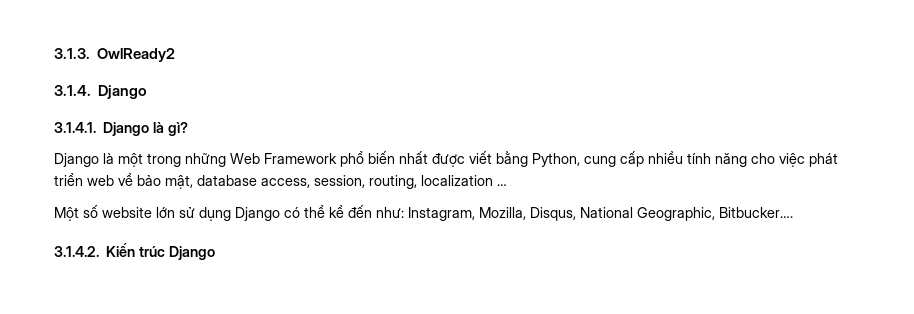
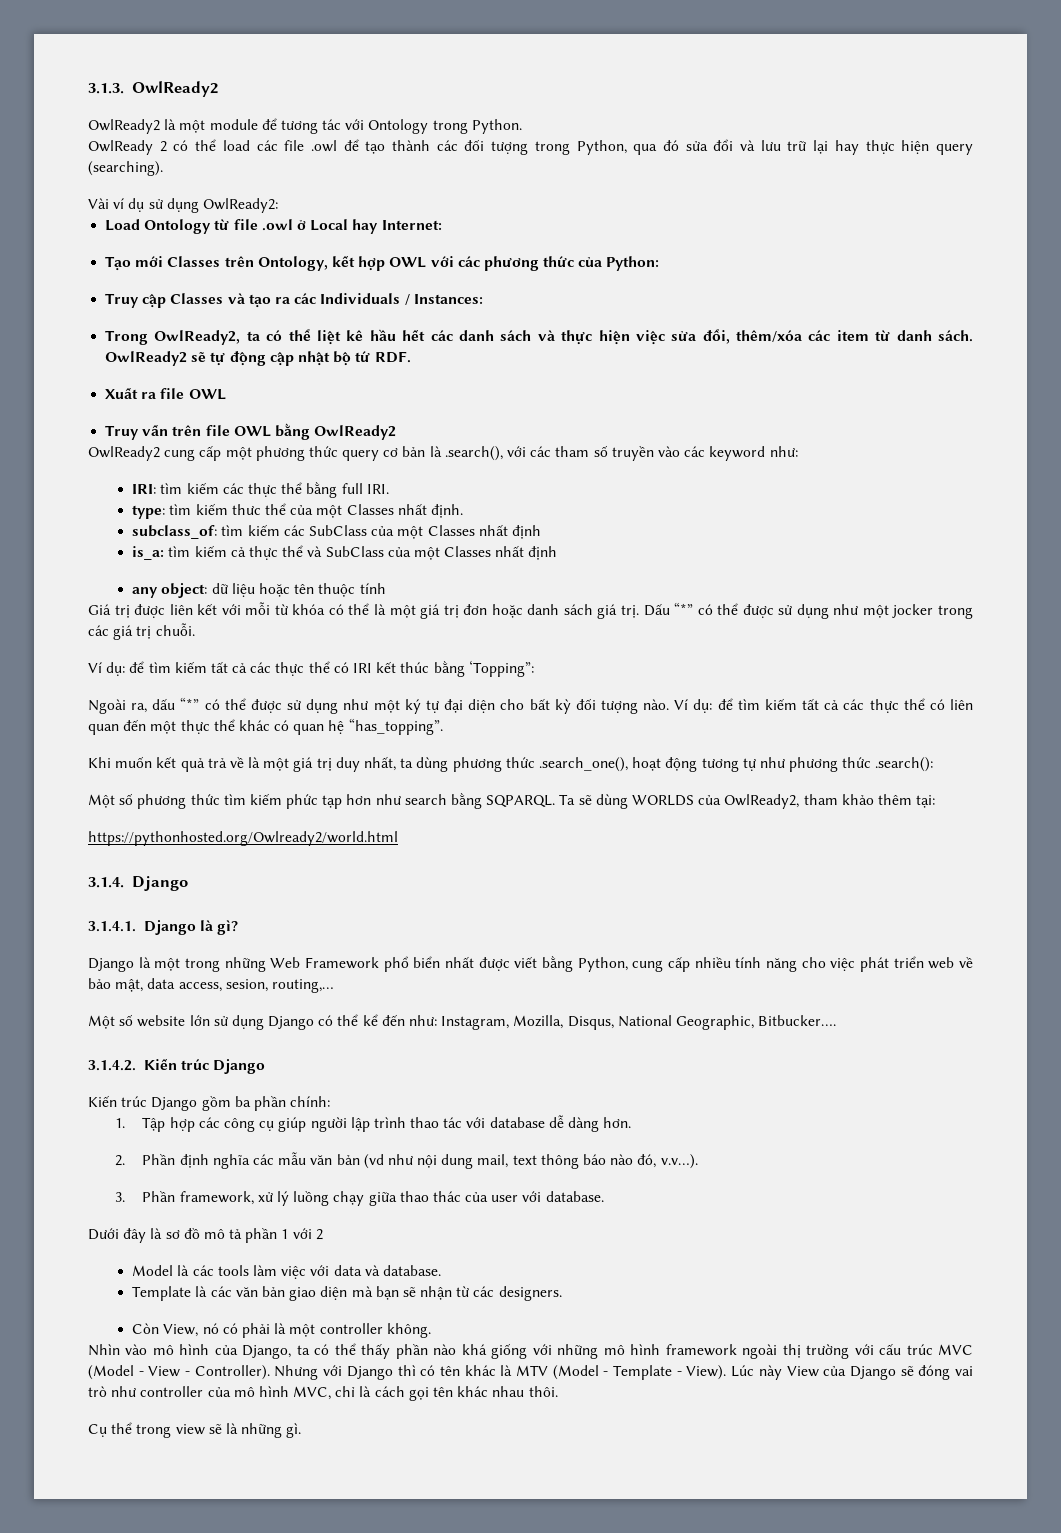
(176, 55) none -> [88,118,522,134] [88,139,973,155] [88,161,163,176] [88,198,278,213] [105,219,442,234] [105,256,660,271] [105,293,483,308] [105,329,973,345] [105,351,411,366] [105,388,226,400] [105,423,397,440] [88,445,798,461] [132,482,389,498] [132,503,463,519] [132,524,541,539] [132,545,558,560] [132,583,386,598] [88,602,973,619] [88,623,195,640] [88,660,534,677] [88,697,973,714] [88,718,443,735] [88,756,934,772] [88,793,936,809] [88,831,398,846] // OwlReady2 là một module để tương tác với Ontology trong Python. // OwlReady 2 có thể load các file .owl để tạo thành các đối tượng trong Python, qua đó sửa đổi và lưu trữ lại hay thực hiện query (searching). // Vài ví dụ sử dụng OwlReady2: // Load Ontology từ file .owl ở Local hay Internet: // Tạo mới Classes trên Ontology, kết hợp OWL với các phương thức của Python: // Truy cập Classes và tạo ra các Individuals / Instances: // Trong OwlReady2, ta có thể liệt kê hầu hết các danh sách và thực hiện việc sửa đổi, thêm/xóa các item từ danh sách. OwlReady2 sẽ tự động cập nhật bộ tứ RDF. // Xuất ra file OWL // Truy vấn trên file OWL bằng OwlReady2 // OwlReady2 cung cấp một phương thức query cơ bản là .search(), với các tham số truyền vào các keyword như: // IRI: tìm kiếm các thực thể bằng full IRI. // type: tìm kiếm thưc thể của một Classes nhất định. // subclass_of: tìm kiếm các SubClass của một Classes nhất định // is_a: tìm kiếm cả thực thể và SubClass của một Classes nhất định // any object: dữ liệu hoặc tên thuộc tính // Giá trị được liên kết với mỗi từ khóa có thể là một giá trị đơn hoặc danh sách giá trị. Dấu “*” có thể được sử dụng như một jocker trong các giá trị chuỗi. // Ví dụ: để tìm kiếm tất cả các thực thể có IRI kết thúc bằng ‘Topping”: // Ngoài ra, dấu “*” có thể được sử dụng như một ký tự đại diện cho bất kỳ đối tượng nào. Ví dụ: để tìm kiếm tất cả các thực thể có liên quan đến một thực thể khác có quan hệ “has_topping”. // Khi muốn kết quả trả về là một giá trị duy nhất, ta dùng phương thức .search_one(), hoạt động tương tự như phương thức .search(): // Một số phương thức tìm kiếm phức tạp hơn như search bằng SQPARQL. Ta sẽ dùng WORLDS của OwlReady2, tham khảo thêm tại: // https://pythonhosted.org/Owlready2/world.html
[368,150,395,164] biến -> [413,956,441,968] biển
[197,175,507,189] database access, session, routing, localization … -> [147,978,334,993] data access, sesion, routing,…
(216, 253) none -> [88,1095,331,1111] [115,1115,632,1132] [115,1152,698,1169] [115,1190,604,1206] [88,1227,323,1243] [132,1265,441,1279] [132,1286,562,1301] [132,1323,431,1338] [88,1343,974,1359] [88,1365,974,1380] [88,1386,558,1401] [88,1422,302,1438] // Kiến trúc Django gồm ba phần chính: // 1. Tập hợp các công cụ giúp người lập trình thao tác với database dễ dàng hơn. // 2. Phần định nghĩa các mẫu văn bản (vd như nội dung mail, text thông báo nào đó, v.v…). // 3. Phần framework, xử lý luồng chạy giữa thao thác của user với database. // Dưới đây là sơ đồ mô tả phần 1 với 2 // Model là các tools làm việc với data và database. // Template là các văn bản giao diện mà bạn sẽ nhận từ các designers. // Còn View, nó có phải là một controller không. // Nhìn vào mô hình của Django, ta có thể thấy phần nào khá giống với những mô hình framework ngoài thị trường với cấu trúc MVC (Model - View - Controller). Nhưng với Django thì có tên khác là MTV (Model - Template - View). Lúc này View của Django sẽ đóng vai trò như controller của mô hình MVC, chỉ là cách gọi tên khác nhau thôi. // Cụ thể trong view sẽ là những gì.

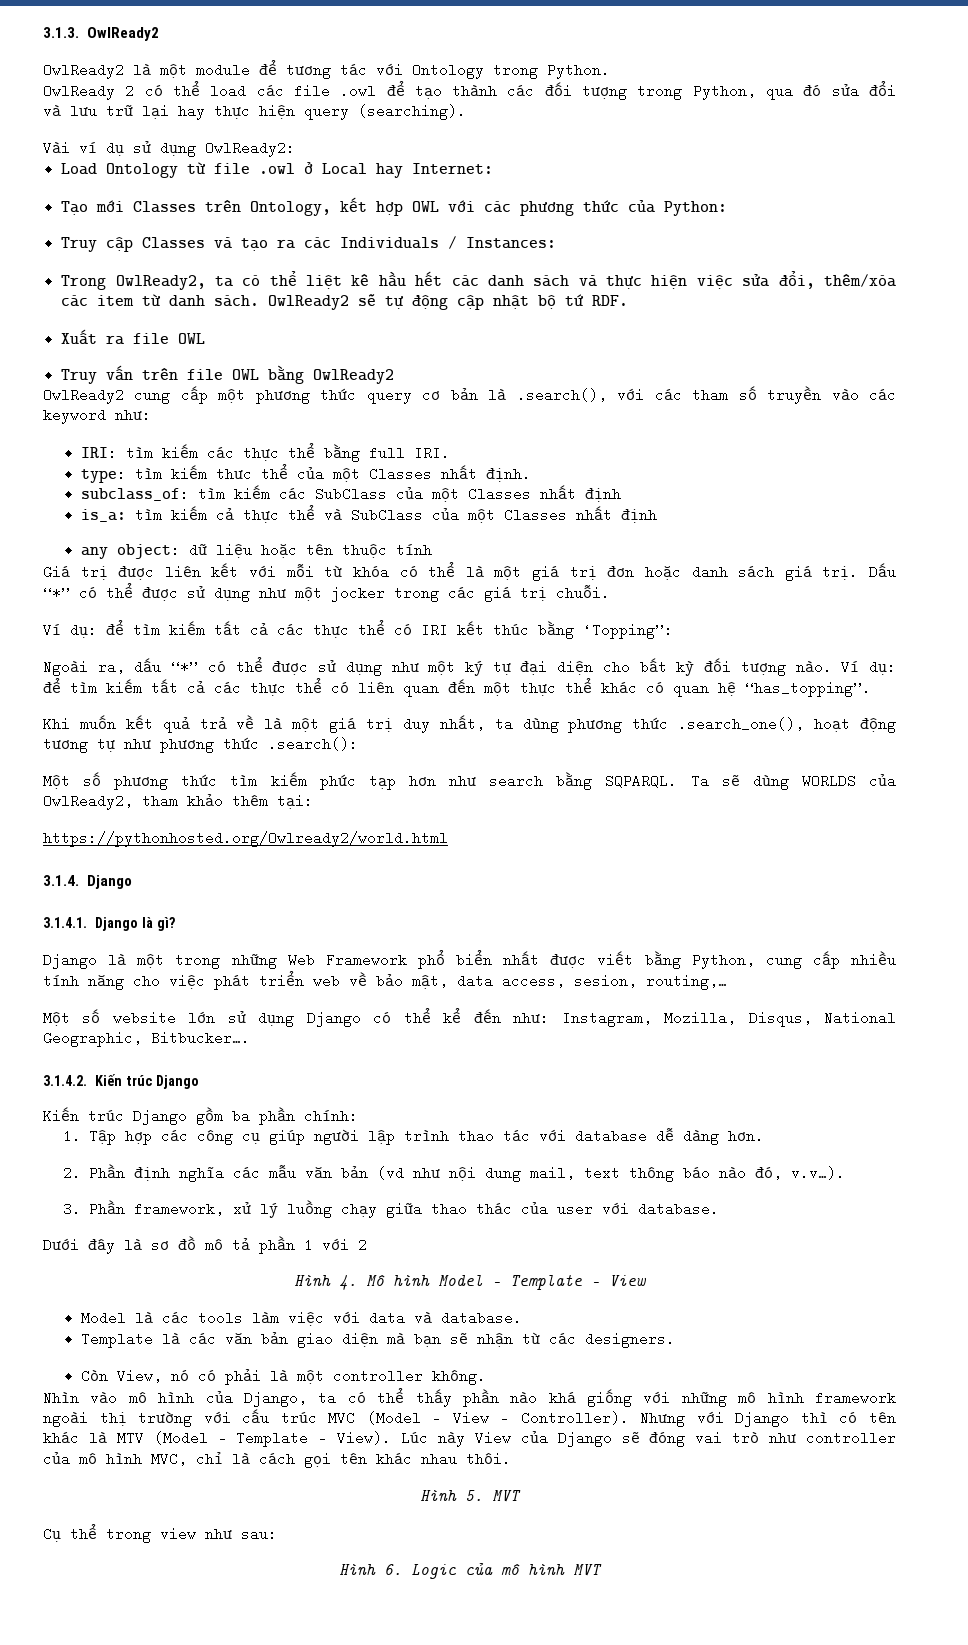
(323, 1234) none -> [294,1274,647,1290] // Hình 4. Mô hình Model – Template – View
(558, 1391) none -> [420,1490,521,1502] // Hình 5. MVT
[208,1423,302,1438] sẽ là những gì. -> [205,1527,277,1541] [339,1563,602,1579] như sau: // Hình 6. Logic của mô hình MVT

